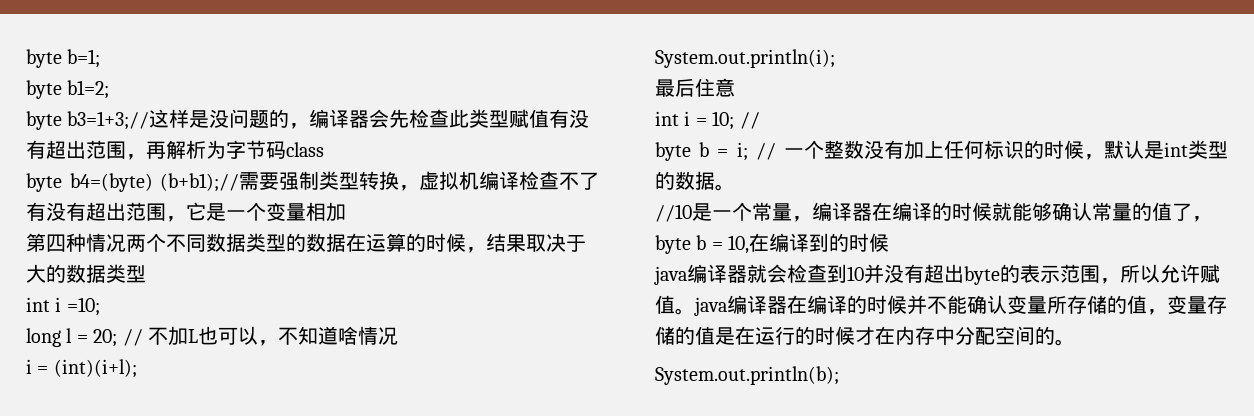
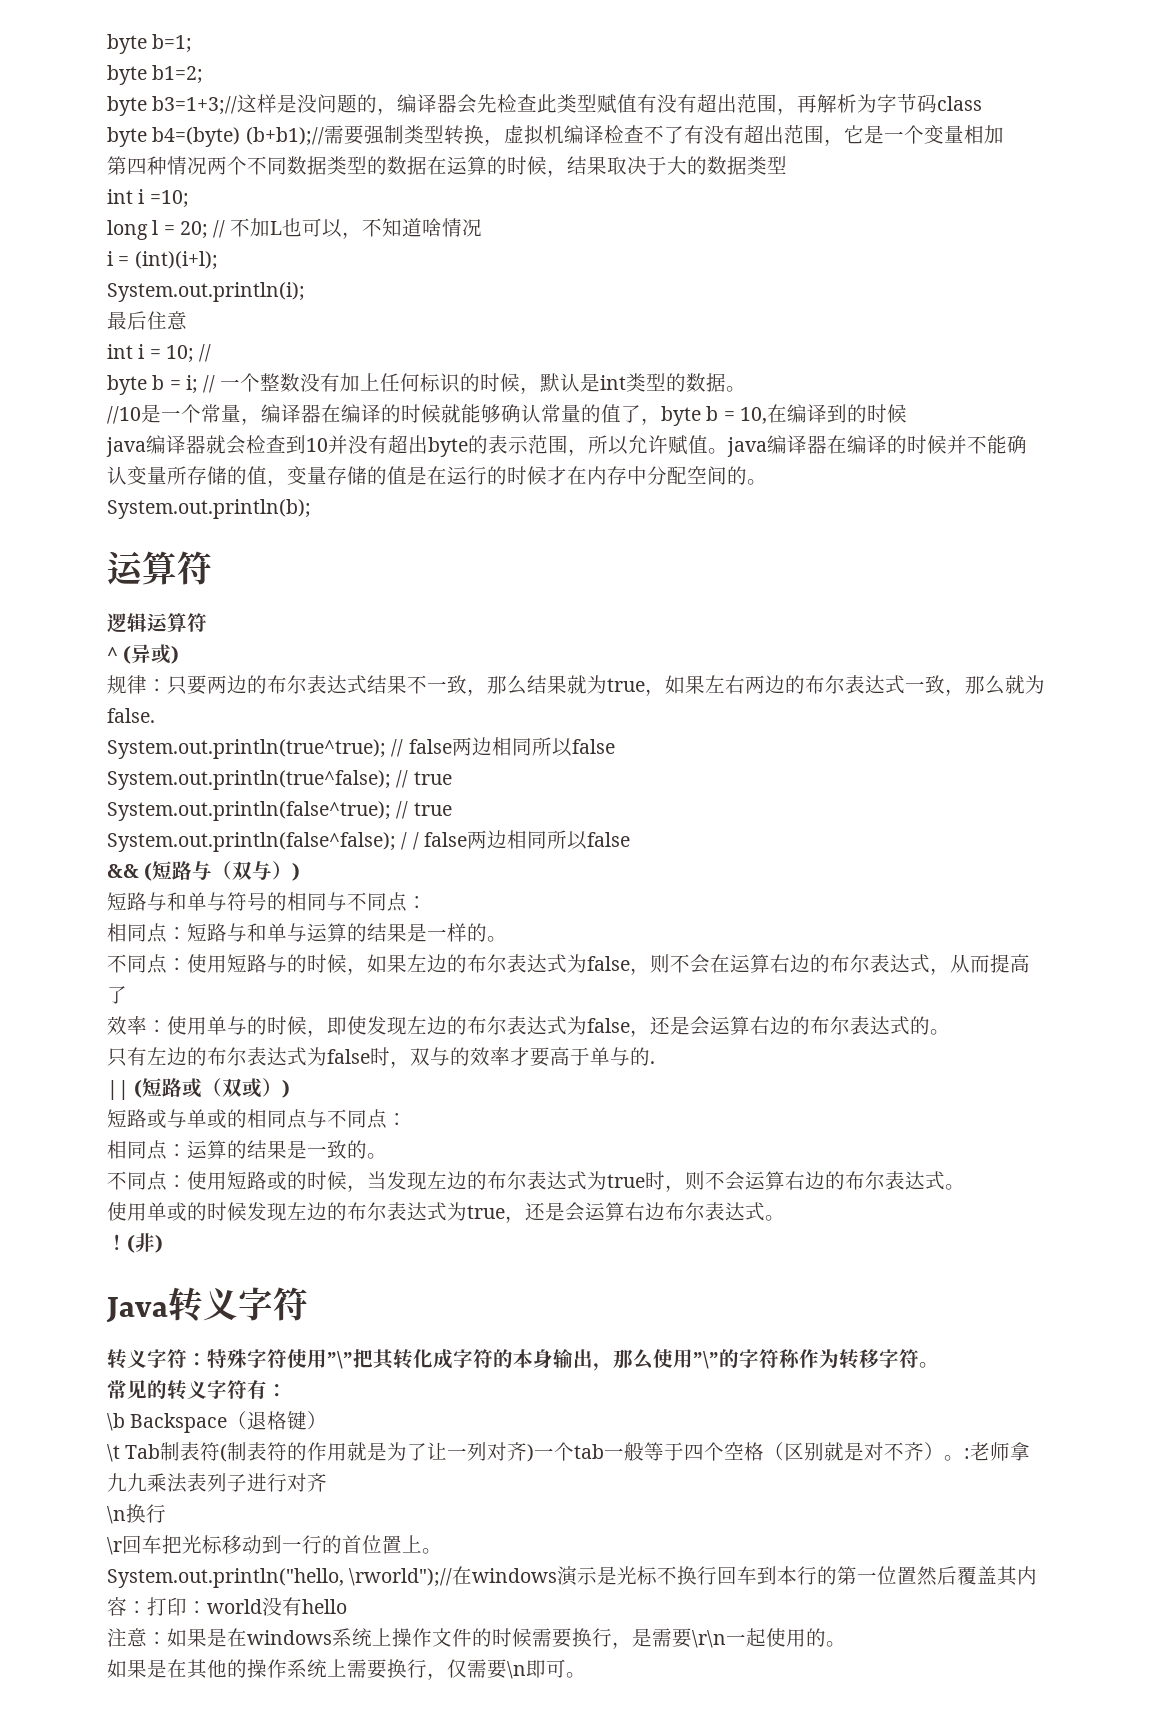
(839, 375) none -> [107,551,212,585] [107,613,207,633] [107,644,180,664] [107,675,1045,696] [107,708,155,723] [107,737,615,759] [107,770,452,790] [107,801,452,821] [107,830,630,852] [107,861,301,881] [107,892,427,912] [107,923,507,943] [107,954,1030,975] [107,986,127,1004] [107,1016,950,1037] [107,1047,655,1068] [107,1078,291,1100] [107,1109,407,1129] [107,1140,387,1160] [107,1171,965,1192] [107,1202,785,1223] [107,1233,163,1253] [106,1287,308,1323] [107,1348,939,1371] [107,1380,287,1400] [107,1411,328,1433] [107,1442,1031,1462] [107,1473,327,1493] [107,1504,166,1524] [107,1535,442,1555] [107,1566,1038,1588] [107,1597,347,1616] [107,1628,846,1649] [107,1659,586,1680] // 运算符 // 逻辑运算符 // ^ (异或) // 规律：只要两边的布尔表达式结果不一致，那么结果就为true，如果左右两边的布尔表达式一致，那么就为false. // System.out.println(true^true); // false两边相同所以false // System.out.println(true^false); // true // System.out.println(false^true); // true // System.out.println(false^false); / / false两边相同所以false // && (短路与（双与）) // 短路与和单与符号的相同与不同点： // 相同点：短路与和单与运算的结果是一样的。 // 不同点：使用短路与的时候，如果左边的布尔表达式为false，则不会在运算右边的布尔表达式，从而提高了 // 效率：使用单与的时候，即使发现左边的布尔表达式为false，还是会运算右边的布尔表达式的。 // 只有左边的布尔表达式为false时，双与的效率才要高于单与的. // || (短路或（双或）) // 短路或与单或的相同点与不同点： // 相同点：运算的结果是一致的。 // 不同点：使用短路或的时候，当发现左边的布尔表达式为true时，则不会运算右边的布尔表达式。 // 使用单或的时候发现左边的布尔表达式为true，还是会运算右边布尔表达式。 // ！(非) // Java转义字符 // 转义字符：特殊字符使用”\”把其转化成字符的本身输出，那么使用”\”的字符称作为转移字符。 // 常见的转义字符有： // \b Backspace（退格键） // \t Tab制表符(制表符的作用就是为了让一列对齐)一个tab一般等于四个空格（区别就是对不齐）。:老师拿九九乘法表列子进行对齐 // \n换行 // \r回车把光标移动到一行的首位置上。 // System.out.println("hello, \rworld");//在windows演示是光标不换行回车到本行的第一位置然后覆盖其内容：打印：world没有hello // 注意：如果是在windows系统上操作文件的时候需要换行，是需要\r\n一起使用的。 // 如果是在其他的操作系统上需要换行，仅需要\n即可。

